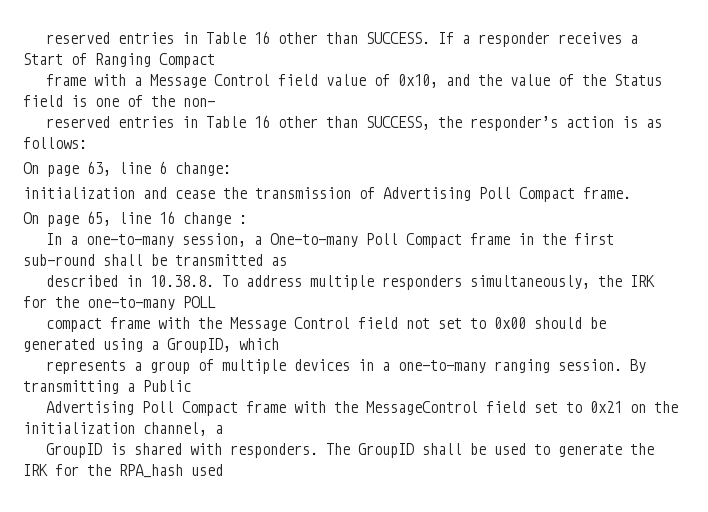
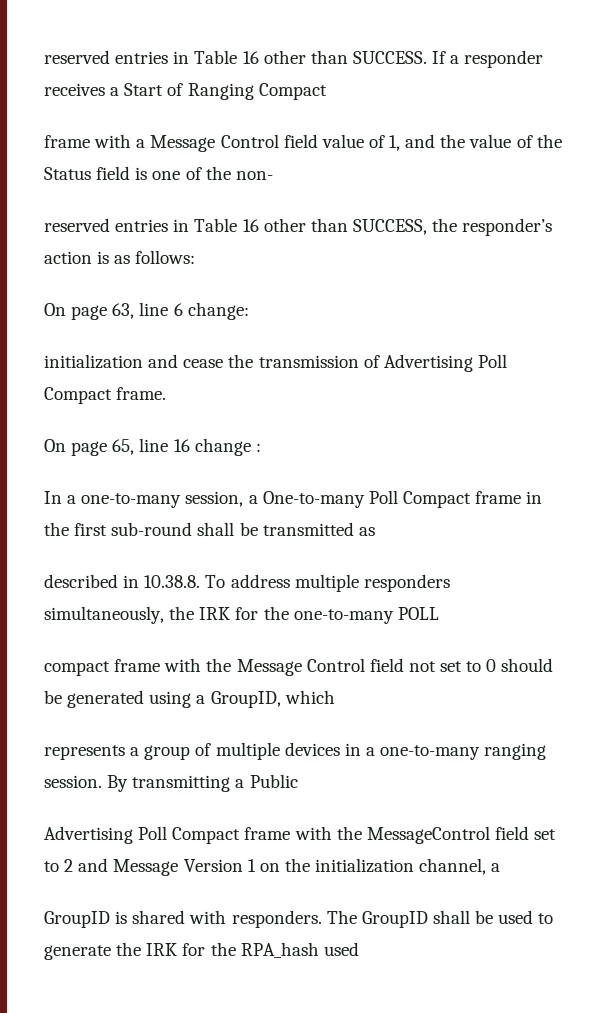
[398,74,439,88] 0x10, -> [389,135,401,151] 1,
[494,317,527,329] 0x00 -> [486,659,497,672] 0
[590,401,623,413] 0x21 -> [64,858,256,876] 2 and Message Version 1

